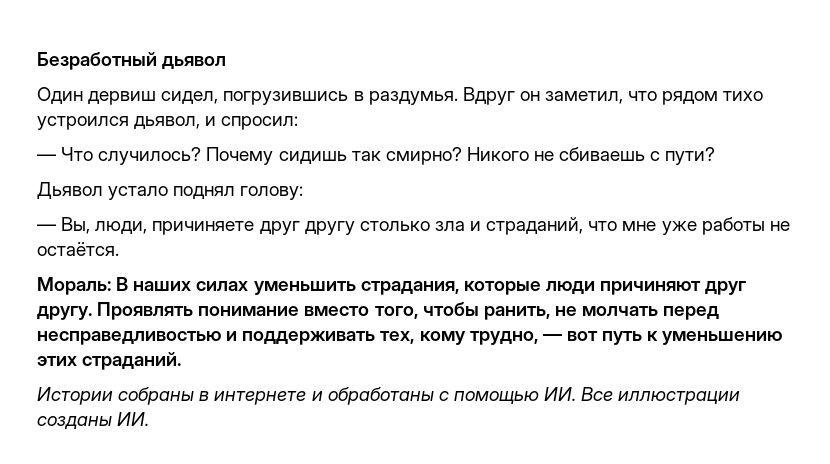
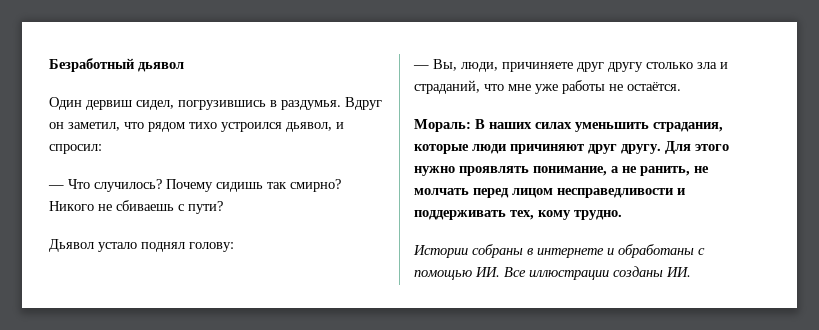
[97,302,479,320] Проявлять понимание вместо того, чтобы -> [665,141,729,154] [414,166,637,176] Для этого нужно проявлять понимание, а не
[37,331,221,345] несправедливостью -> [512,188,673,198] лицом несправедливости
[469,331,783,345] [37,352,182,370] трудно, — вот путь к уменьшению этих страданий. -> [574,210,622,220] трудно.

